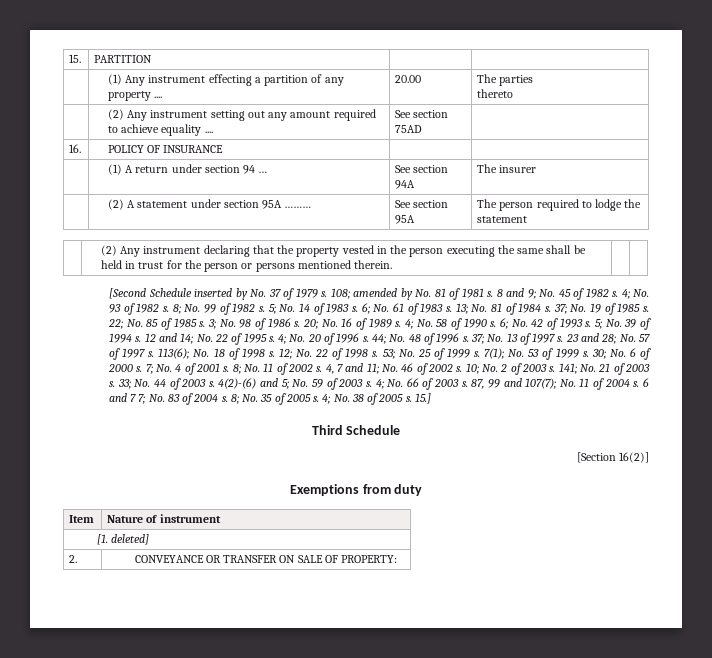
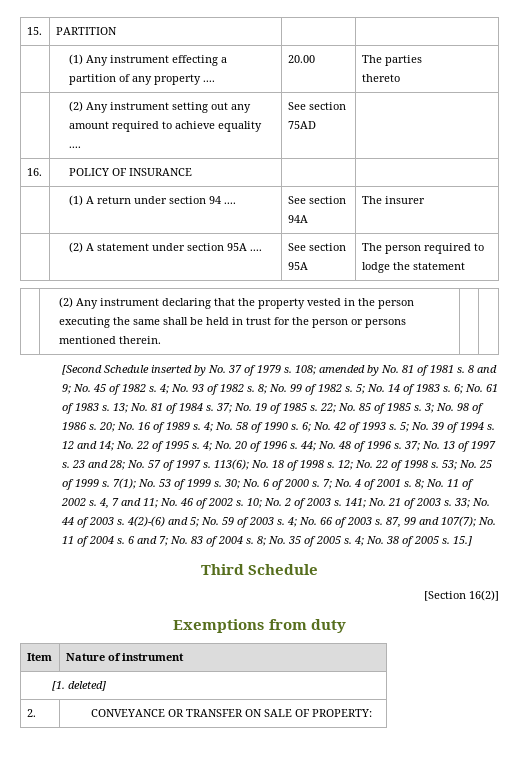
[258,171,268,173] … -> [223,202,236,204] ....
[284,206,312,208] ……… -> [249,249,262,251] ....
[130,394,137,402] 7 -> (158, 540) none

